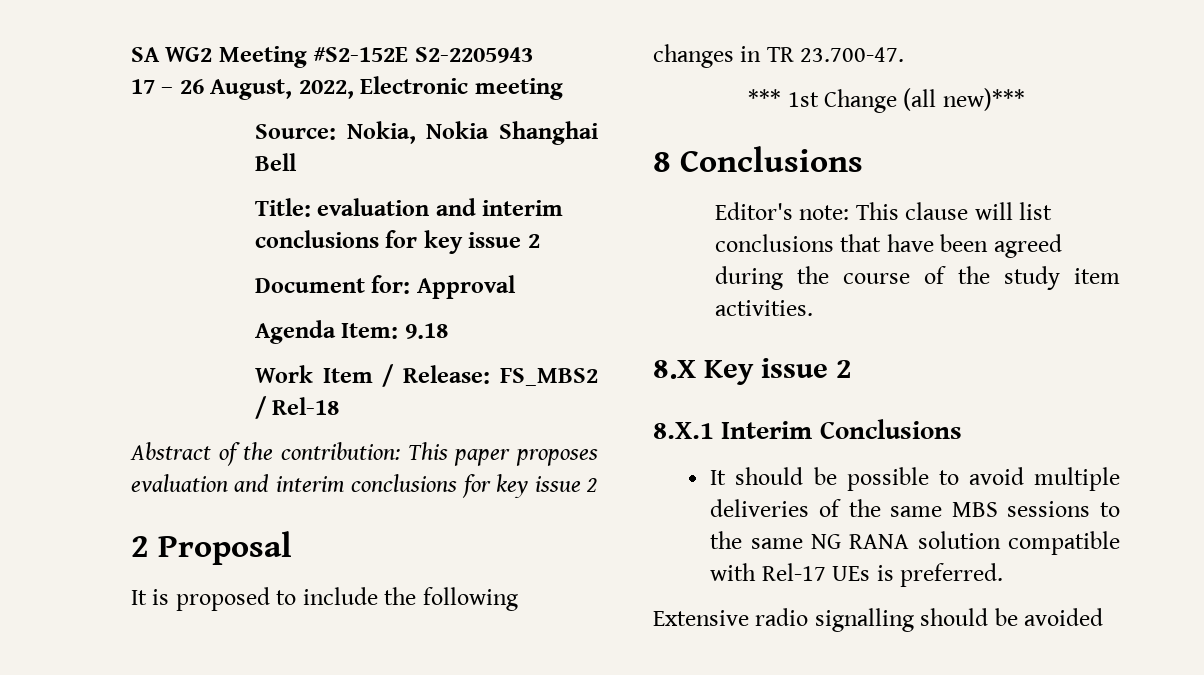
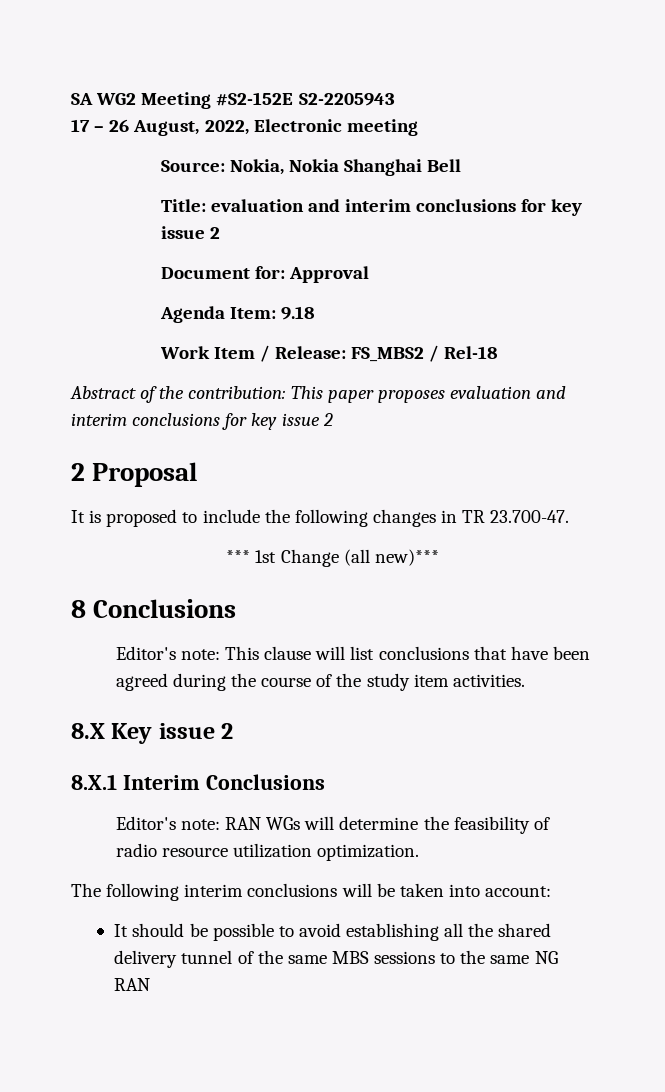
(962, 429) none -> [115,816,550,834] [115,843,420,861] [71,883,552,901] // Editor's note: RAN WGs will determine the feasibility of radio resource utilization optimization. // The following interim conclusions will be taken into account:
[1034,467,1120,491] [710,499,810,517] multiple deliveries -> [346,923,552,941] [114,950,233,968] establishing all the shared delivery tunnel
[849,531,1120,555] [710,563,1004,587] [653,608,1104,632] RANA solution compatible with Rel-17 UEs is preferred. // Extensive radio signalling should be avoided -> [114,978,151,991] RAN

